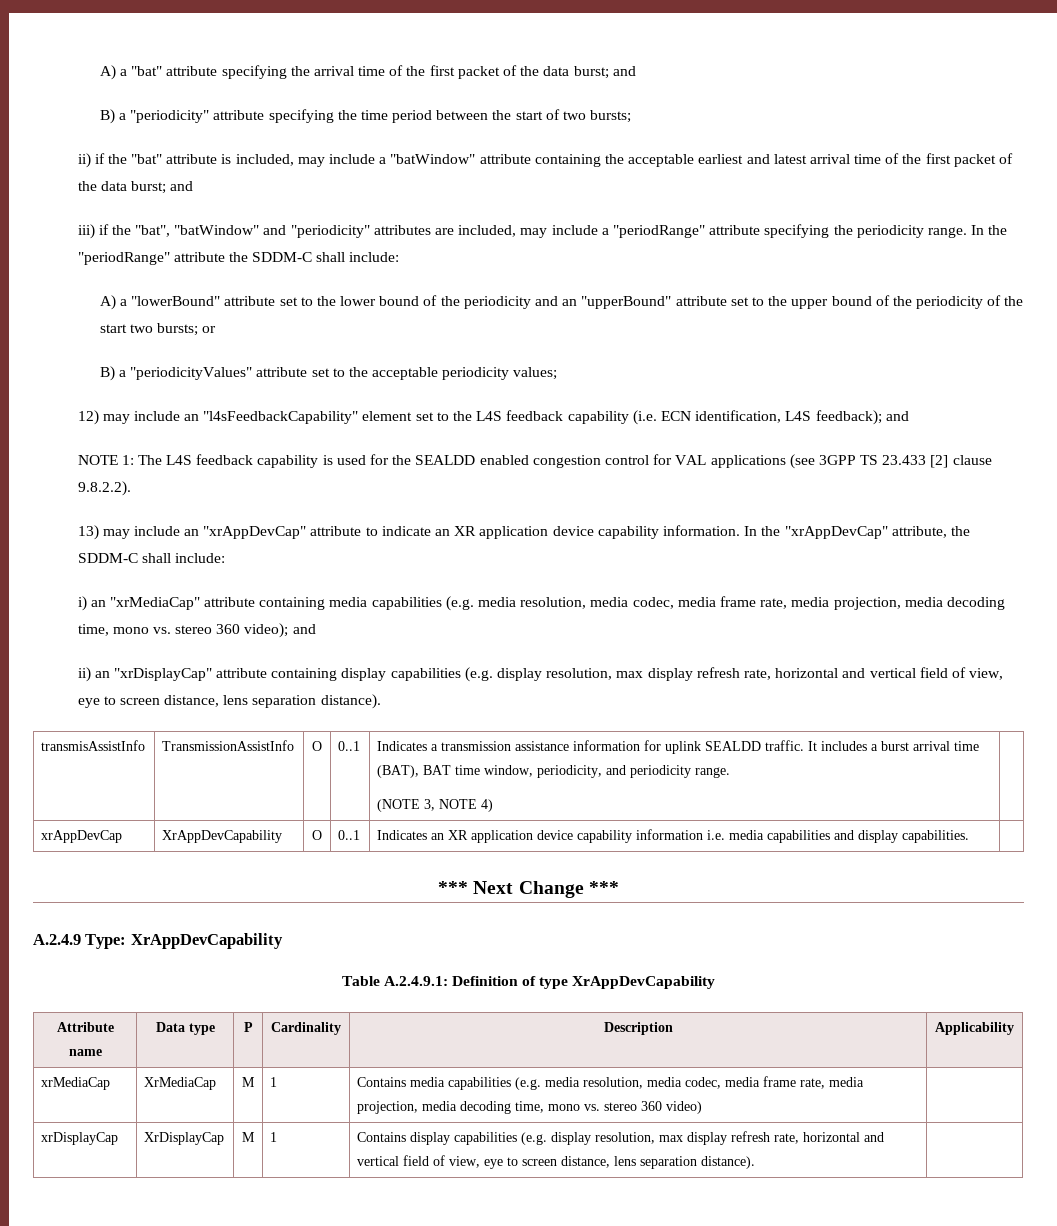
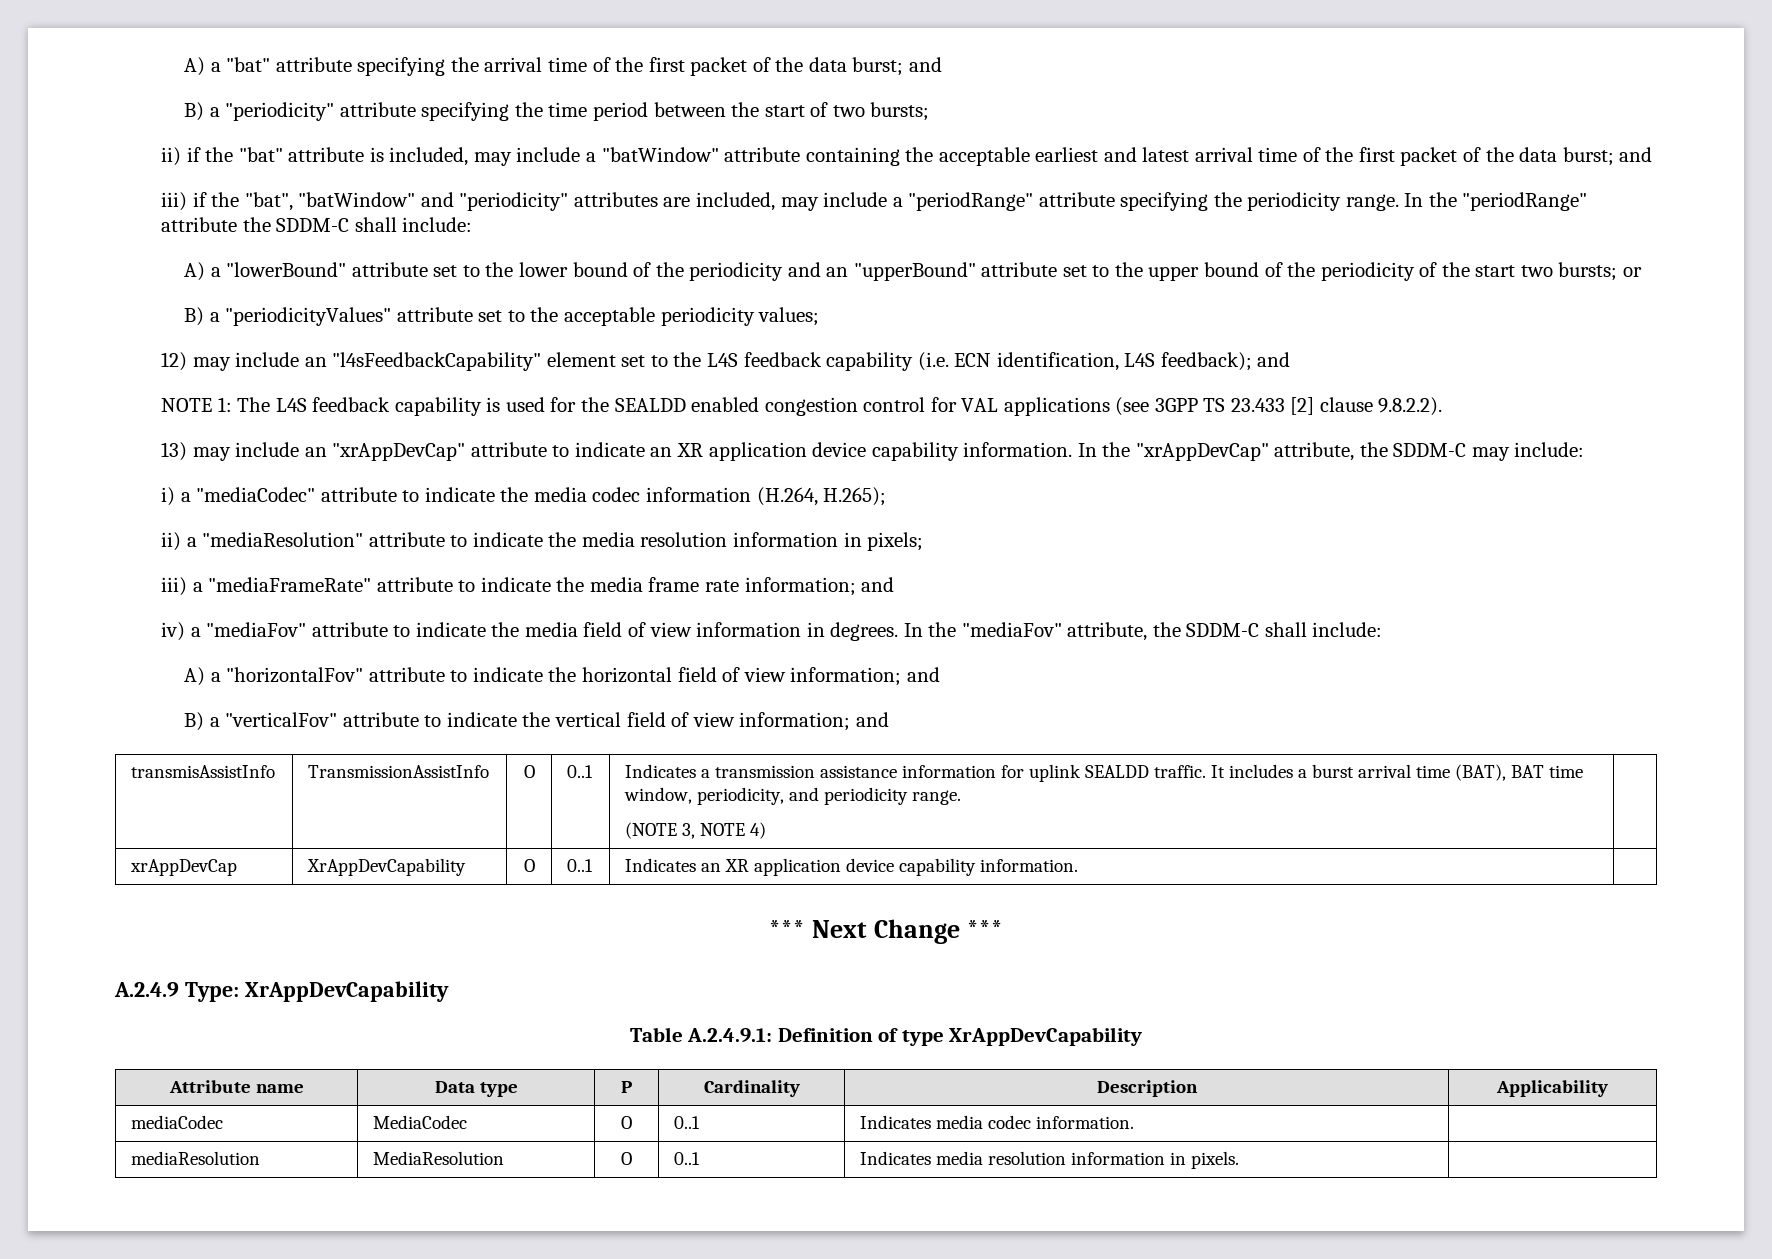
[141,553,225,563] [77,596,1005,611] [77,623,316,638] [77,667,1004,682] [77,694,381,709] shall include: // i) an "xrMediaCap" attribute containing media capabilities (e.g. media resolution, media codec, media frame rate, media projection, media decoding time, mono vs. stereo 360 video); and // ii) an "xrDisplayCap" attribute containing display capabilities (e.g. display resolution, max display refresh rate, horizontal and vertical field of view, eye to screen distance, lens separation distance). -> [1471,442,1585,461] [161,487,887,506] [161,532,924,551] [161,577,895,596] [161,622,1383,641] [184,667,940,686] [184,712,889,731] may include: // i) a "mediaCodec" attribute to indicate the media codec information (H.264, H.265); // ii) a "mediaResolution" attribute to indicate the media resolution information in pixels; // iii) a "mediaFrameRate" attribute to indicate the media frame rate information; and // iv) a "mediaFov" attribute to indicate the media field of view information in degrees. In the "mediaFov" attribute, the SDDM-C shall include: // A) a "horizontalFov" attribute to indicate the horizontal field of view information; and // B) a "verticalFov" attribute to indicate the vertical field of view information; and
[636,829,970,843] information i.e. media capabilities and display capabilities. -> [980,859,1079,872] information.
[41,1077,111,1090] [144,1077,217,1090] [242,1077,255,1087] [270,1077,278,1087] [357,1076,865,1090] [357,1101,703,1114] [41,1132,119,1145] [144,1132,225,1145] [242,1132,255,1142] [270,1132,278,1142] [357,1131,885,1145] [357,1155,756,1169] xrMediaCap | XrMediaCap | M | 1 | Contains media capabilities (e.g. media resolution, media codec, media frame rate, media projection, media decoding time, mono vs. stereo 360 video) | // xrDisplayCap | XrDisplayCap | M | 1 | Contains display capabilities (e.g. display resolution, max display refresh rate, horizontal and vertical field of view, eye to screen distance, lens separation distance). -> [131,1115,224,1129] [373,1115,468,1129] [621,1116,632,1129] [674,1116,701,1129] [860,1115,1135,1129] [131,1151,261,1165] [373,1151,505,1165] [621,1152,632,1165] [674,1152,701,1165] [860,1151,1240,1169] mediaCodec | MediaCodec | O | 0..1 | Indicates media codec information. | // mediaResolution | MediaResolution | O | 0..1 | Indicates media resolution information in pixels.

